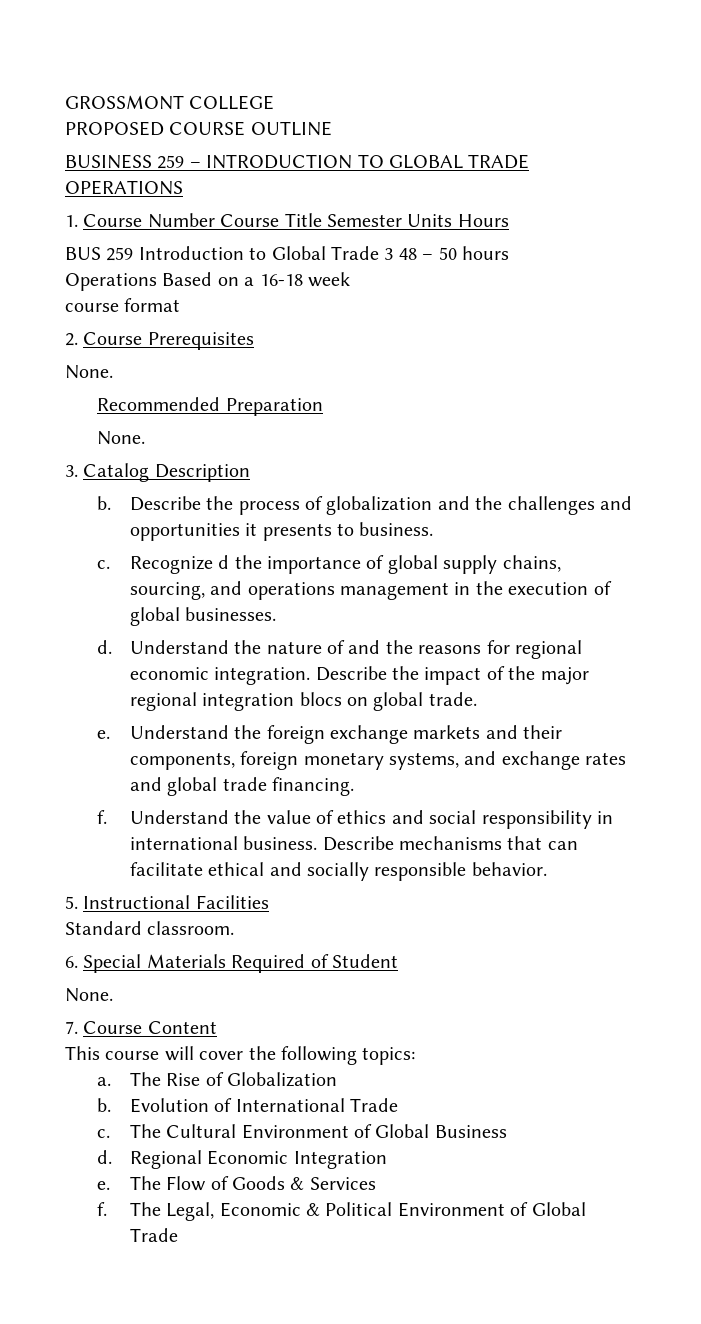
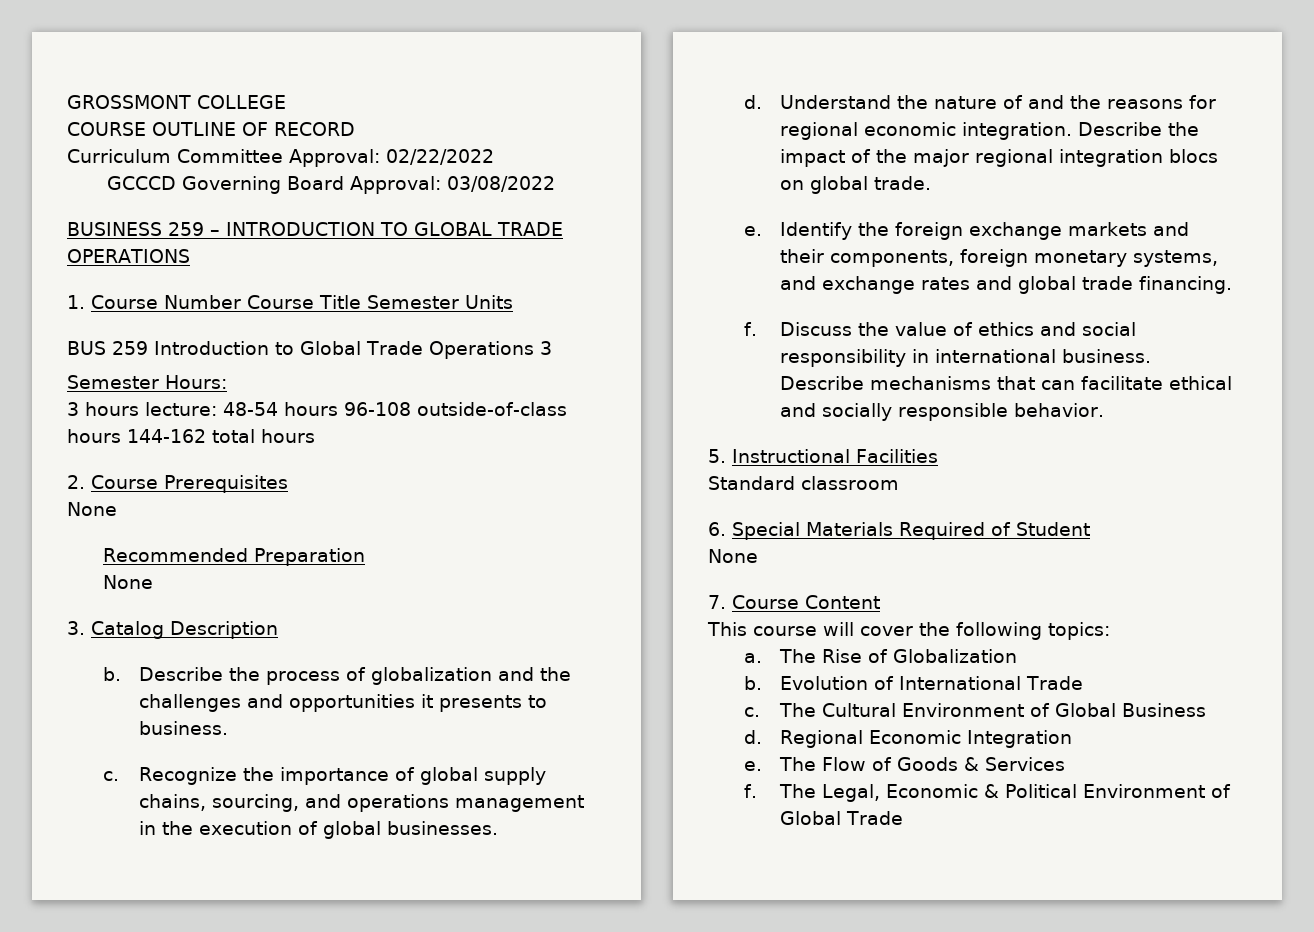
[65,121,164,136] PROPOSED -> (286, 102) none
(332, 128) none -> [242,122,355,136] [67,149,494,167] [107,176,555,194] OF RECORD // Curriculum Committee Approval: 02/22/2022 // GCCCD Governing Board Approval: 03/08/2022
[457,214,509,227] Hours -> (513, 302) none
[384,246,509,260] [65,272,350,291] [65,298,181,312] 3 48 – 50 hours // Operations Based on a 16-18 week // course format -> [428,341,552,359] [67,375,227,389] [67,402,567,416] [67,429,315,443] Operations 3 // Semester Hours: // 3 hours lecture: 48-54 hours 96-108 outside-of-class hours 144-162 total hours
[65,365,113,379] // None. -> [67,502,117,516] // None
[97,431,146,445] // None. -> [102,575,153,589] // None
[218,555,230,569] d -> (237, 776) none
[129,725,229,739] Understand -> [779,222,852,240] Identify
[129,810,229,824] Understand -> [779,322,852,336] Discuss
[147,921,235,935] classroom. -> [801,476,899,490] classroom
[65,988,113,1002] // None. -> [708,549,758,563] // None

